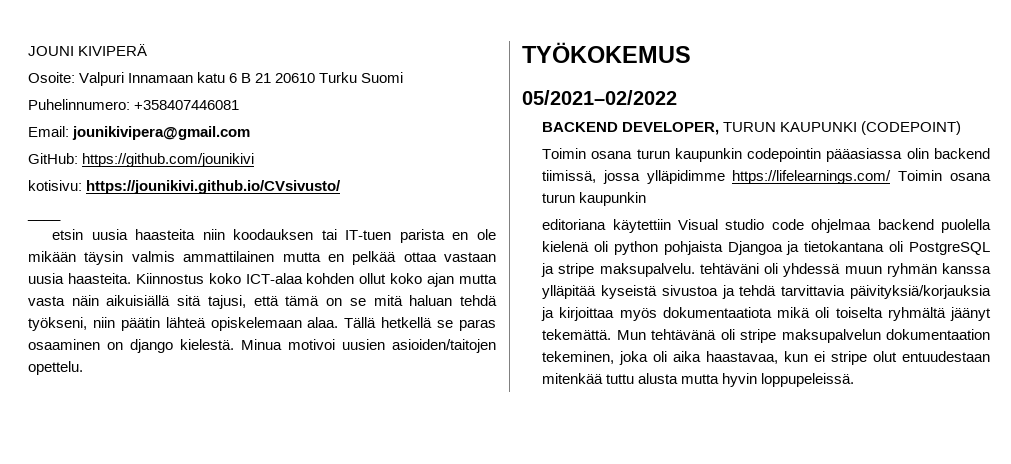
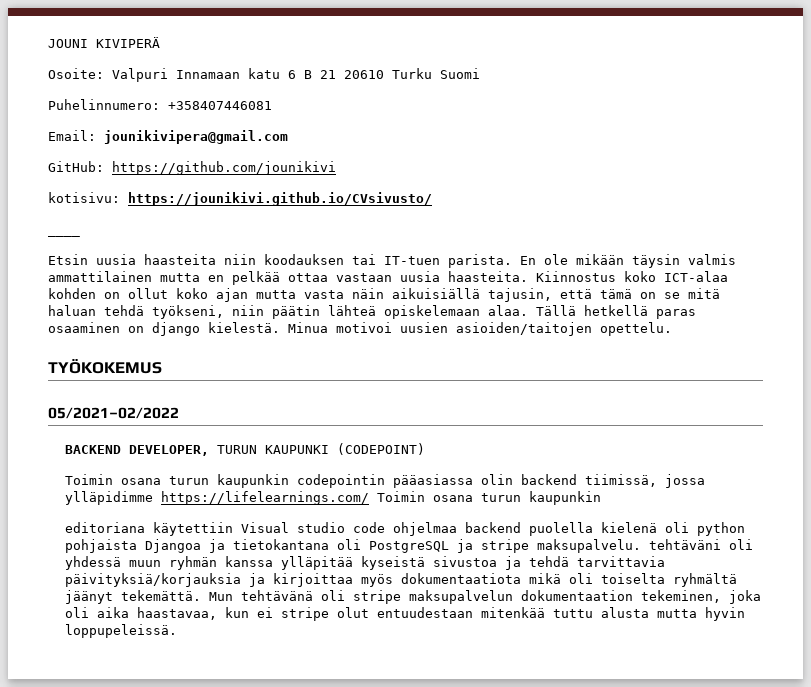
[52,229,84,240] etsin -> [48,254,88,265] Etsin
[399,229,469,243] parista en -> [448,254,536,268] parista. En
(355, 278) none -> [104,292,120,299] on
[177,295,246,309] sitä tajusi, -> [488,288,552,302] tajusin,
[437,320,454,328] se -> (648, 310) none

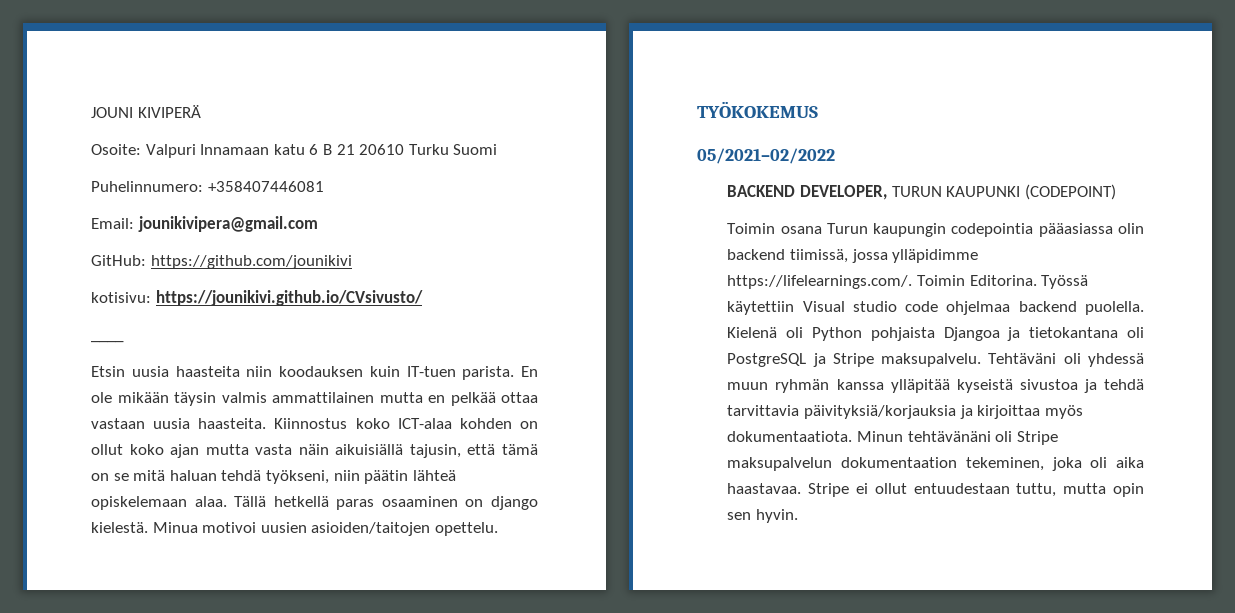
[352,254,376,265] tai -> [369,366,400,377] kuin
[168,474,385,488] turun kaupunkin codepointin -> [826,223,1034,237] Turun kaupungin codepointia
[160,491,601,505] [64,522,145,533] https://lifelearnings.com/ Toimin osana turun kaupunkin // editoriana -> [727,275,1089,289] https://lifelearnings.com/. Toimin Editorina. Työssä
[528,522,745,536] puolella kielenä oli python -> [1085,301,1144,315] [727,327,862,341] puolella. Kielenä oli Python
[480,539,721,553] stripe maksupalvelu. tehtäväni -> [832,353,1057,367] Stripe maksupalvelu. Tehtäväni
[400,573,737,587] [64,590,401,604] dokumentaatiota mikä oli toiselta ryhmältä jäänyt tekemättä. Mun tehtävänä oli stripe -> [727,431,1058,445] dokumentaatiota. Minun tehtävänäni oli Stripe
[136,607,745,621] [64,624,177,638] haastavaa, kun ei stripe olut entuudestaan mitenkää tuttu alusta mutta hyvin loppupeleissä. -> [727,483,1144,497] [727,509,798,523] haastavaa. Stripe ei ollut entuudestaan tuttu, mutta opin sen hyvin.

